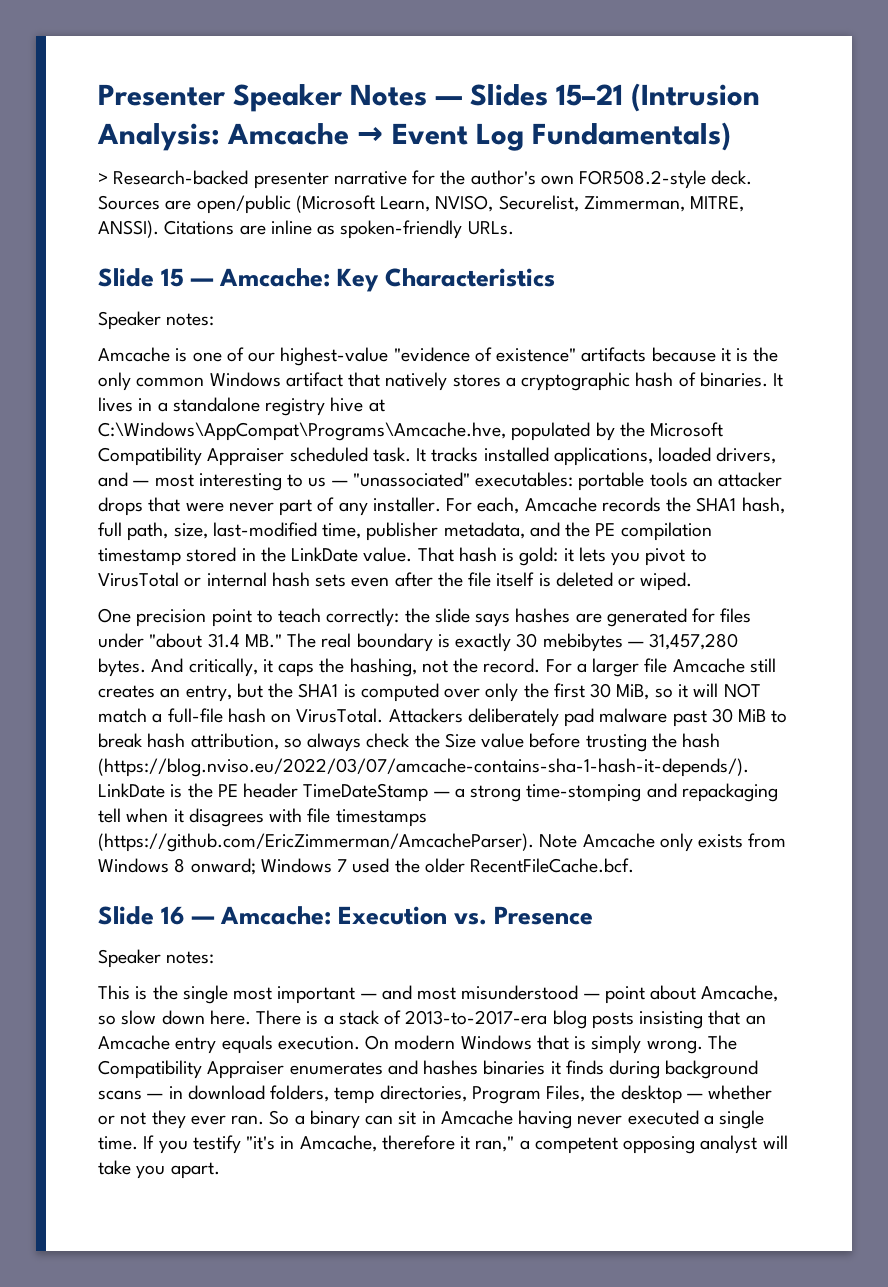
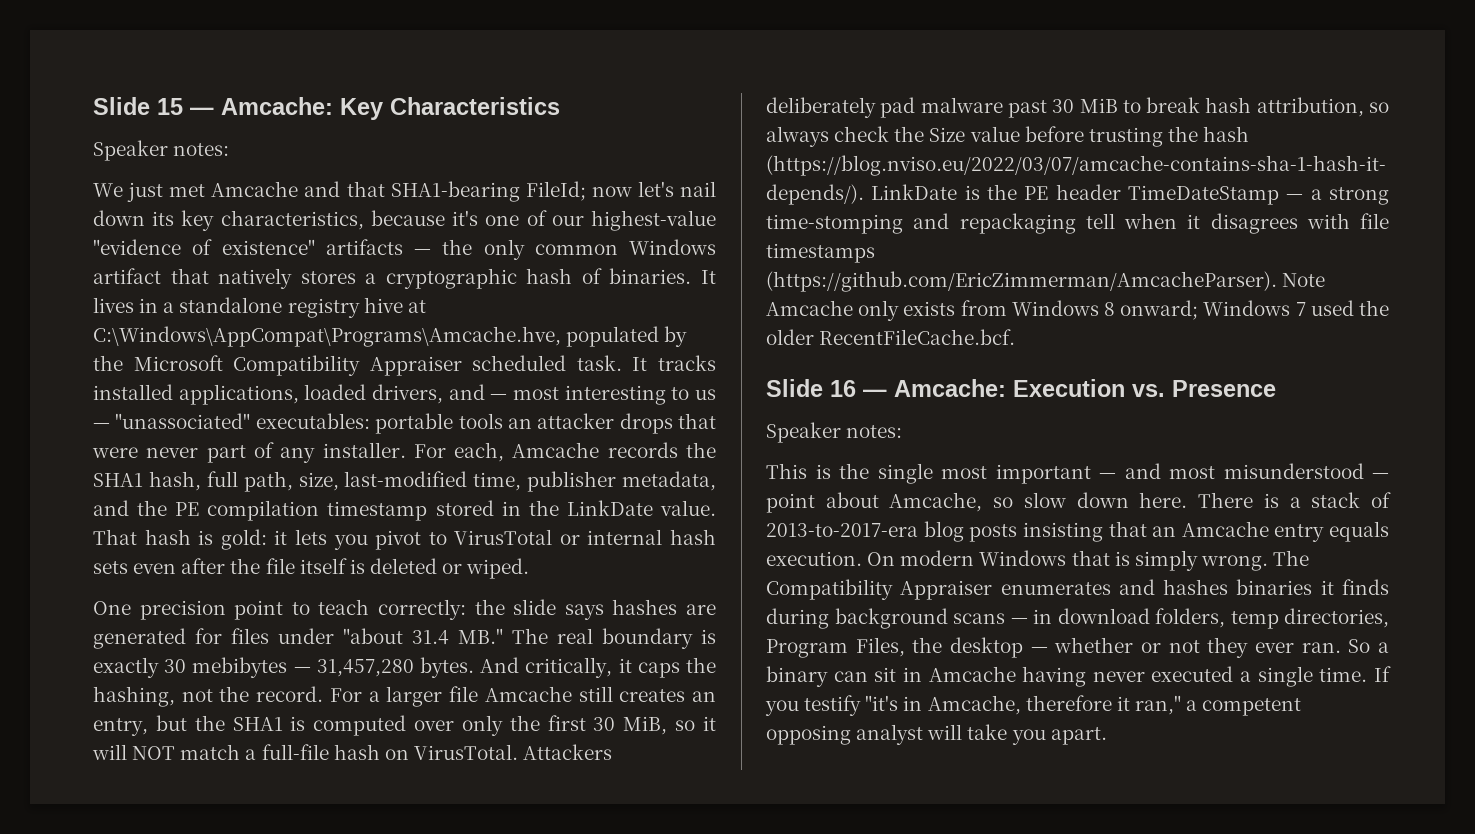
[98,83,761,112] [97,122,732,151] [98,170,753,189] [98,195,745,214] [98,220,514,239] Presenter Speaker Notes — Slides 15–21 (Intrusion Analysis: Amcache → Event Log Fundamentals) // > Research-backed presenter narrative for the author's own FOR508.2-style deck. Sources are open/public (Microsoft Learn, NVISO, Securelist, Zimmerman, MITRE, ANSSI). Citations are inline as spoken-friendly URLs. // -> (93, 106) none
[98,347,188,362] Amcache is -> [93,181,717,202] [93,210,479,231] We just met Amcache and that SHA1-bearing FileId; now let's nail down its key characteristics, because it's
[651,347,749,362] because it is -> [414,249,431,255] —

